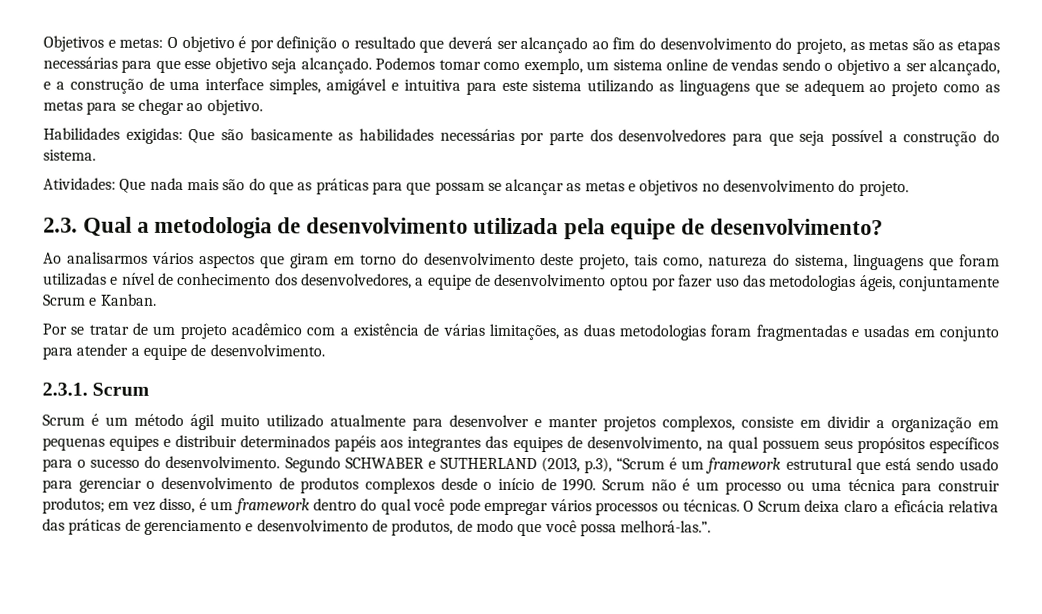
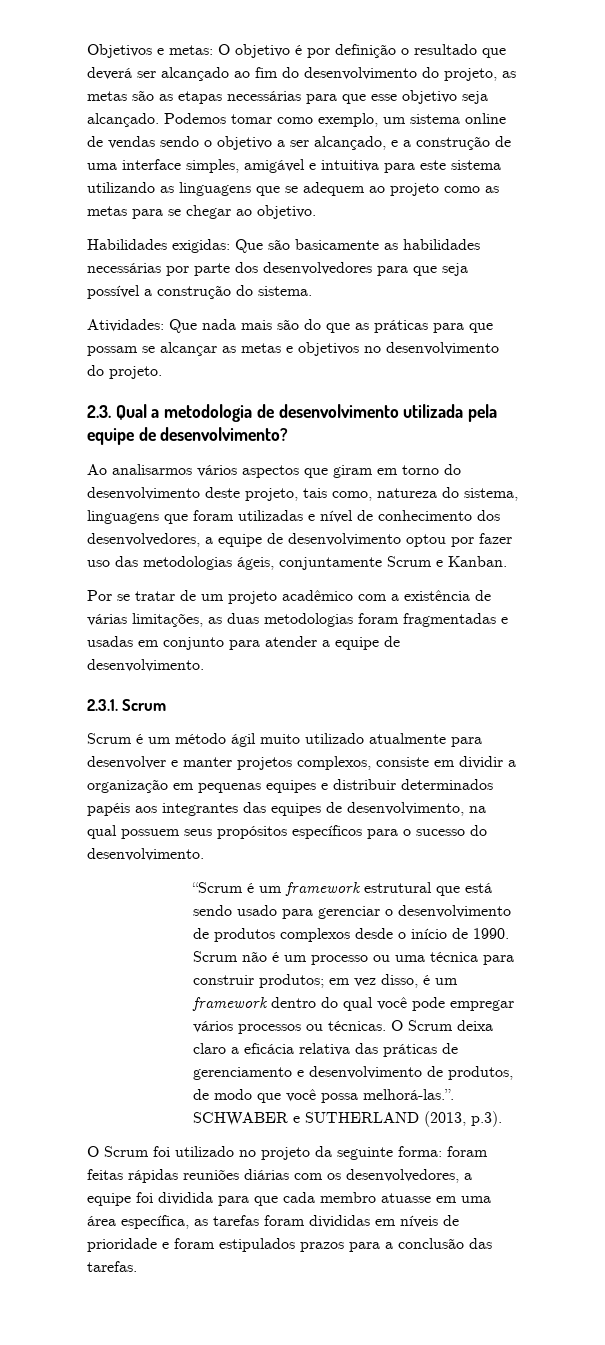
[284,456,613,474] Segundo SCHWABER e SUTHERLAND (2013, p.3), -> (204, 854) //
(712, 526) none -> [193,1111,503,1127] [87,1146,488,1160] [87,1169,472,1183] [87,1192,491,1206] [87,1215,459,1229] [87,1238,492,1252] [87,1261,137,1272] SCHWABER e SUTHERLAND (2013, p.3). // O Scrum foi utilizado no projeto da seguinte forma: foram feitas rápidas reuniões diárias com os desenvolvedores, a equipe foi dividida para que cada membro atuasse em uma área específica, as tarefas foram divididas em níveis de prioridade e foram estipulados prazos para a conclusão das tarefas.

